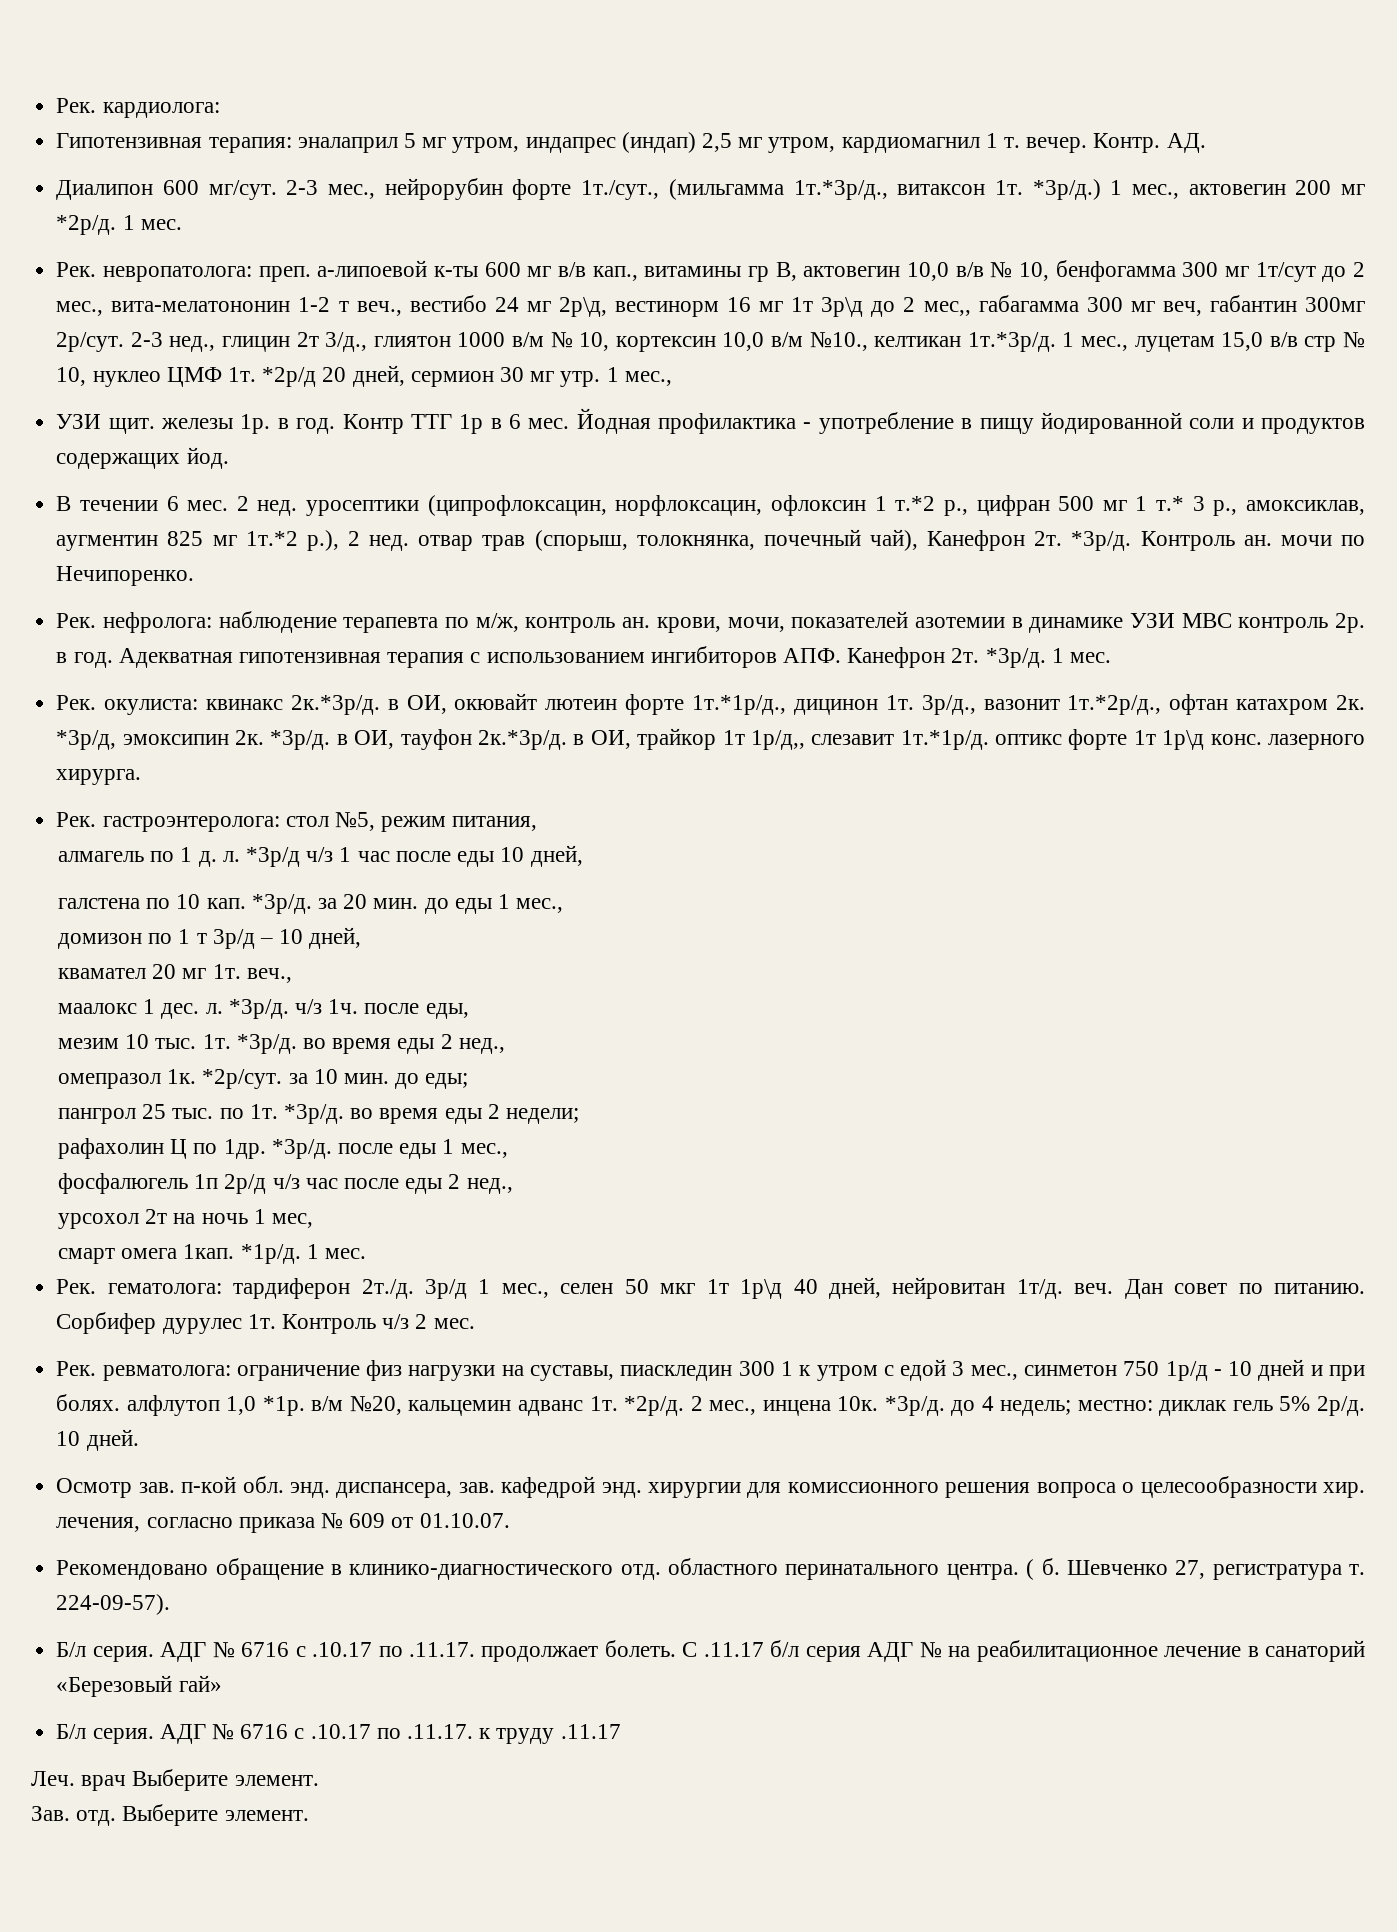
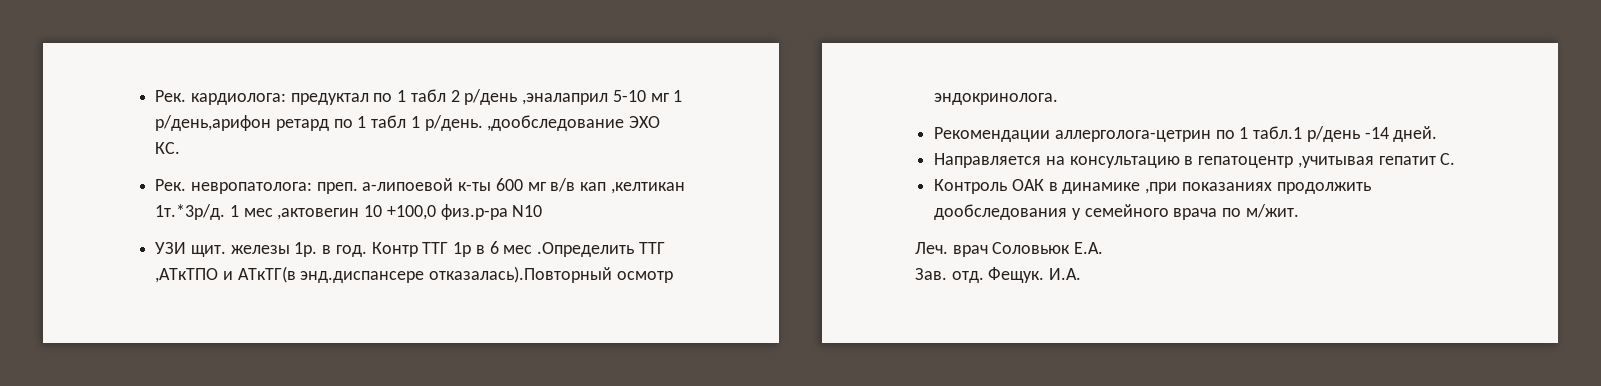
[56,132,1206,153] [56,178,1365,200] [56,215,182,235] // Гипотензивная терапия: эналаприл 5 мг утром, индапрес (индап) 2,5 мг утром, кардиомагнил 1 т. вечер. Контр. АД. // Диалипон 600 мг/сут. 2-3 мес., нейрорубин форте 1т./сут., (мильгамма 1т.*3р/д., витаксон 1т. *3р/д.) 1 мес., актовегин 200 мг *2р/д. 1 мес. -> [290,89,683,105] [155,115,661,131] [155,142,181,154] предуктал по 1 табл 2 р/день ,эналаприл 5-10 мг 1 р/день,арифон ретард по 1 табл 1 р/день. ,дообследование ЭХО КС.
[592,260,1365,282] [56,295,1365,317] [56,332,1366,352] [56,365,672,387] кап., витамины гр В, актовегин 10,0 в/в № 10, бенфогамма 300 мг 1т/сут до 2 мес., вита-мелатононин 1-2 т веч., вестибо 24 мг 2р\д, вестинорм 16 мг 1т 3р\д до 2 мес,, габагамма 300 мг веч, габантин 300мг 2р/сут. 2-3 нед., глицин 2т 3/д., глиятон 1000 в/м № 10, кортексин 10,0 в/м №10., келтикан 1т.*3р/д. 1 мес., луцетам 15,0 в/в стр № 10, нуклео ЦМФ 1т. *2р/д 20 дней, сермион 30 мг утр. 1 мес., -> [580,182,685,194] [155,204,543,220] кап ,келтикан 1т.*3р/д. 1 мес ,актовегин 10 +100,0 физ.р-ра N10
[528,408,1365,434] [56,447,229,469] [56,495,1365,516] [56,529,1365,551] [56,566,195,586] [56,611,1365,633] [56,646,1112,668] [56,693,1365,715] [56,728,1365,750] [56,769,142,785] [56,812,538,832] [57,845,583,867] [57,894,564,914] [57,927,362,949] [57,964,292,983] [57,999,469,1019] [57,1034,505,1054] [57,1069,469,1089] [57,1104,580,1124] [57,1138,508,1159] [57,1173,513,1194] [57,1209,314,1229] [57,1244,367,1264] [56,1277,1365,1299] [56,1312,475,1334] [56,1359,1366,1381] [56,1394,1365,1416] [56,1429,139,1451] [56,1476,1366,1498] [56,1513,510,1533] [56,1558,1365,1580] [56,1594,171,1615] [56,1640,1365,1662] [56,1675,222,1697] [56,1724,621,1744] мес. Йодная профилактика - употребление в пищу йодированной соли и продуктов содержащих йод. // В течении 6 мес. 2 нед. уросептики (ципрофлоксацин, норфлоксацин, офлоксин 1 т.*2 р., цифран 500 мг 1 т.* 3 р., амоксиклав, аугментин 825 мг 1т.*2 р.), 2 нед. отвар трав (спорыш, толокнянка, почечный чай), Канефрон 2т. *3р/д. Контроль ан. мочи по Нечипоренко. // Рек. нефролога: наблюдение терапевта по м/ж, контроль ан. крови, мочи, показателей азотемии в динамике УЗИ МВС контроль 2р. в год. Адекватная гипотензивная терапия с использованием ингибиторов АПФ. Канефрон 2т. *3р/д. 1 мес. // Рек. окулиста: квинакс 2к.*3р/д. в ОИ, окювайт лютеин форте 1т.*1р/д., дицинон 1т. 3р/д., вазонит 1т.*2р/д., офтан катахром 2к. *3р/д, эмоксипин 2к. *3р/д. в ОИ, тауфон 2к.*3р/д. в ОИ, трайкор 1т 1р/д,, слезавит 1т.*1р/д. оптикс форте 1т 1р\д конс. лазерного хирурга. // Рек. гастроэнтеролога: стол №5, режим питания, // алмагель по 1 д. л. *3р/д ч/з 1 час после еды 10 дней, // галстена по 10 кап. *3р/д. за 20 мин. до еды 1 мес., // домизон по 1 т 3р/д – 10 дней, // квамател 20 мг 1т. веч., // маалокс 1 дес. л. *3р/д. ч/з 1ч. после еды, // мезим 10 тыс. 1т. *3р/д. во время еды 2 нед., // омепразол 1к. *2р/сут. за 10 мин. до еды; // пангрол 25 тыс. по 1т. *3р/д. во время еды 2 недели; // рафахолин Ц по 1др. *3р/д. после еды 1 мес., // фосфалюгель 1п 2р/д ч/з час после еды 2 нед., // урсохол 2т на ночь 1 мес, // смарт омега 1кап. *1р/д. 1 мес. // Рек. гематолога: тардиферон 2т./д. 3р/д 1 мес., селен 50 мкг 1т 1р\д 40 дней, нейровитан 1т/д. веч. Дан совет по питанию. Сорбифер дурулес 1т. Контроль ч/з 2 мес. // Рек. ревматолога: ограничение физ нагрузки на суставы, пиаскледин 300 1 к утром с едой 3 мес., синметон 750 1р/д - 10 дней и при болях. алфлутоп 1,0 *1р. в/м №20, кальцемин адванс 1т. *2р/д. 2 мес., инцена 10к. *3р/д. до 4 недель; местно: диклак гель 5% 2р/д. 10 дней. // Осмотр зав. п-кой обл. энд. диспансера, зав. кафедрой энд. хирургии для комиссионного решения вопроса о целесообразности хир. лечения, согласно приказа № 609 от 01.10.07. // Рекомендовано обращение в клинико-диагностического отд. областного перинатального центра. ( б. Шевченко 27, регистратура т. 224-09-57). // Б/л серия. АДГ № 6716 с .10.17 по .11.17. продолжает болеть. С .11.17 б/л серия АДГ № на реабилитационное лечение в санаторий «Березовый гай» // Б/л серия. АДГ № 6716 с .10.17 по .11.17. к труду .11.17 -> [503,242,665,257] [155,266,673,283] [934,93,1059,105] [934,126,1438,142] [934,153,1456,168] [934,179,1371,194] [934,204,1299,220] мес .Определить ТТГ ,АТкТПО и АТкТГ(в энд.диспансере отказалась).Повторный осмотр эндокринолога. // Рекомендации аллерголога-цетрин по 1 табл.1 р/день -14 дней. // Направляется на консультацию в гепатоцентр ,учитывая гепатит С. // Контроль ОАК в динамике ,при показаниях продолжить дообследования у семейного врача по м/жит.
[132,1769,319,1791] Выберите элемент. -> [992,242,1104,254] Соловьюк Е.А.
[122,1804,309,1826] Выберите элемент. -> [988,267,1082,283] Фещук. И.А.

